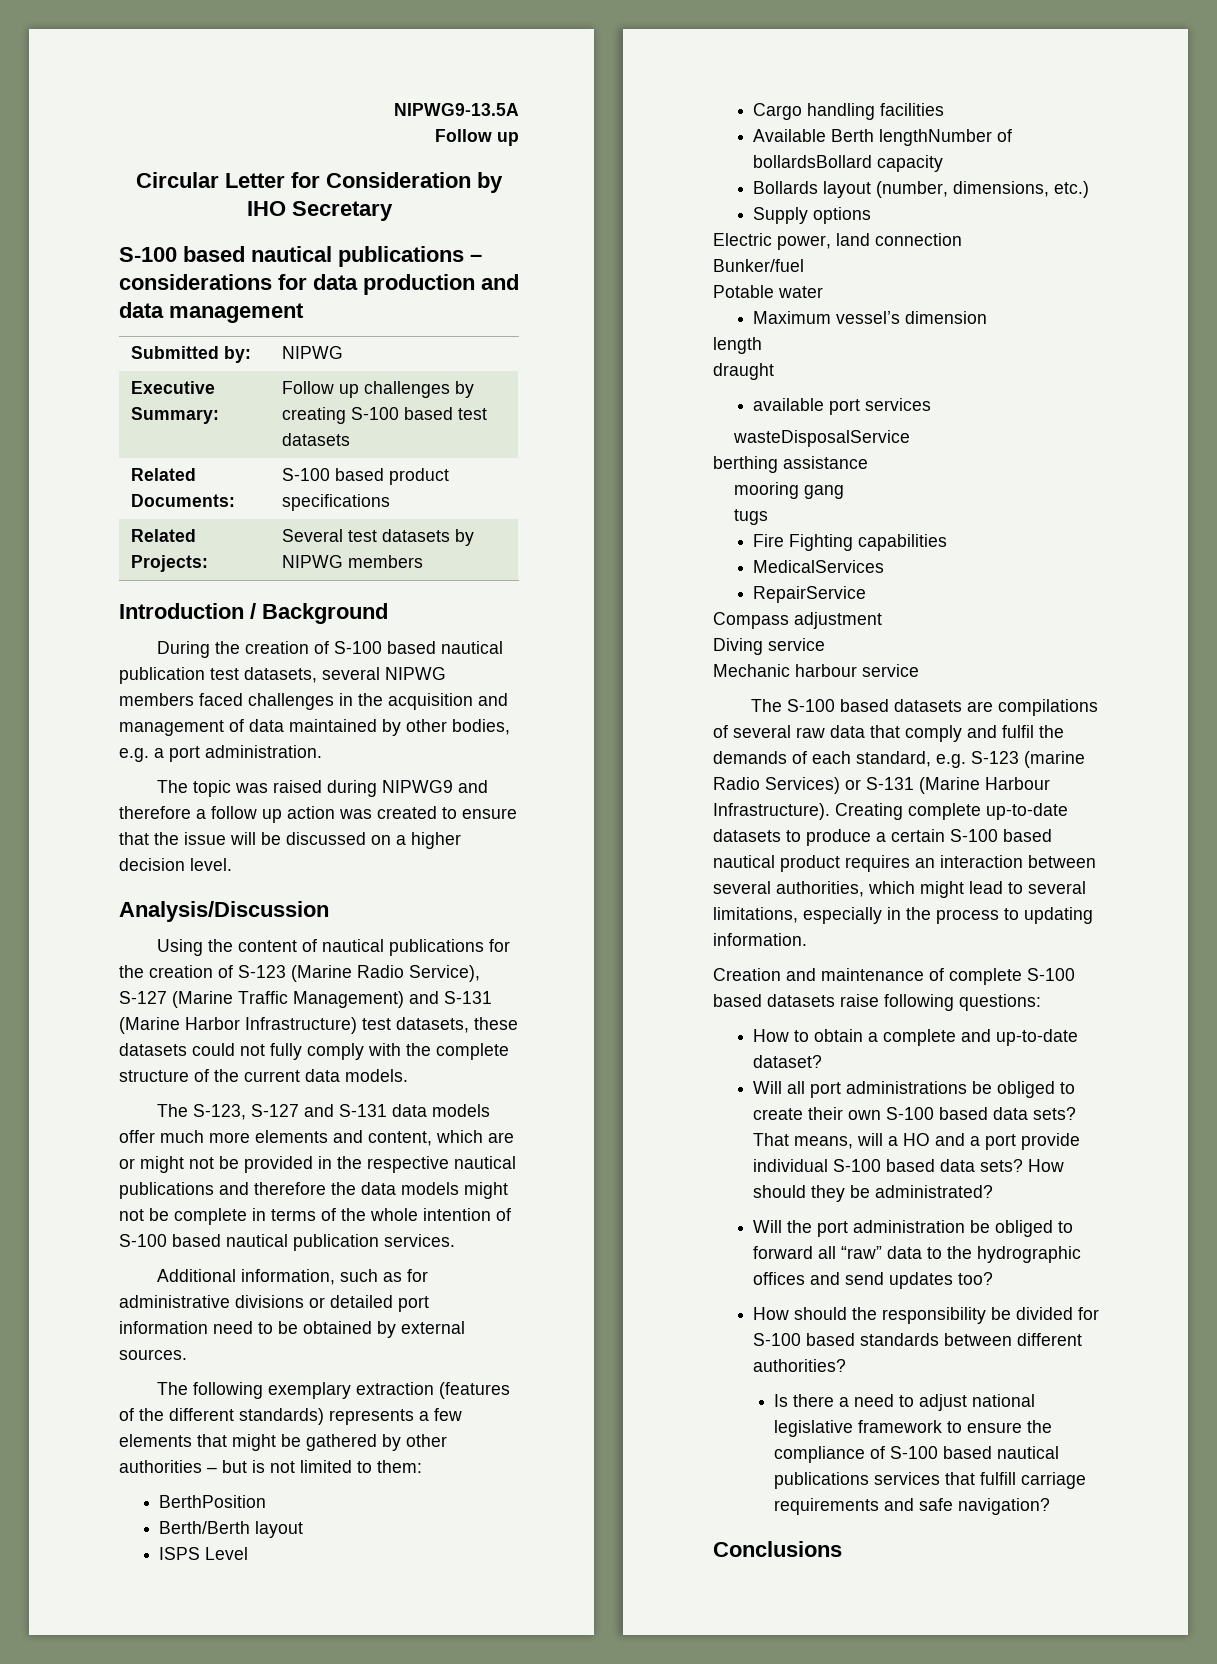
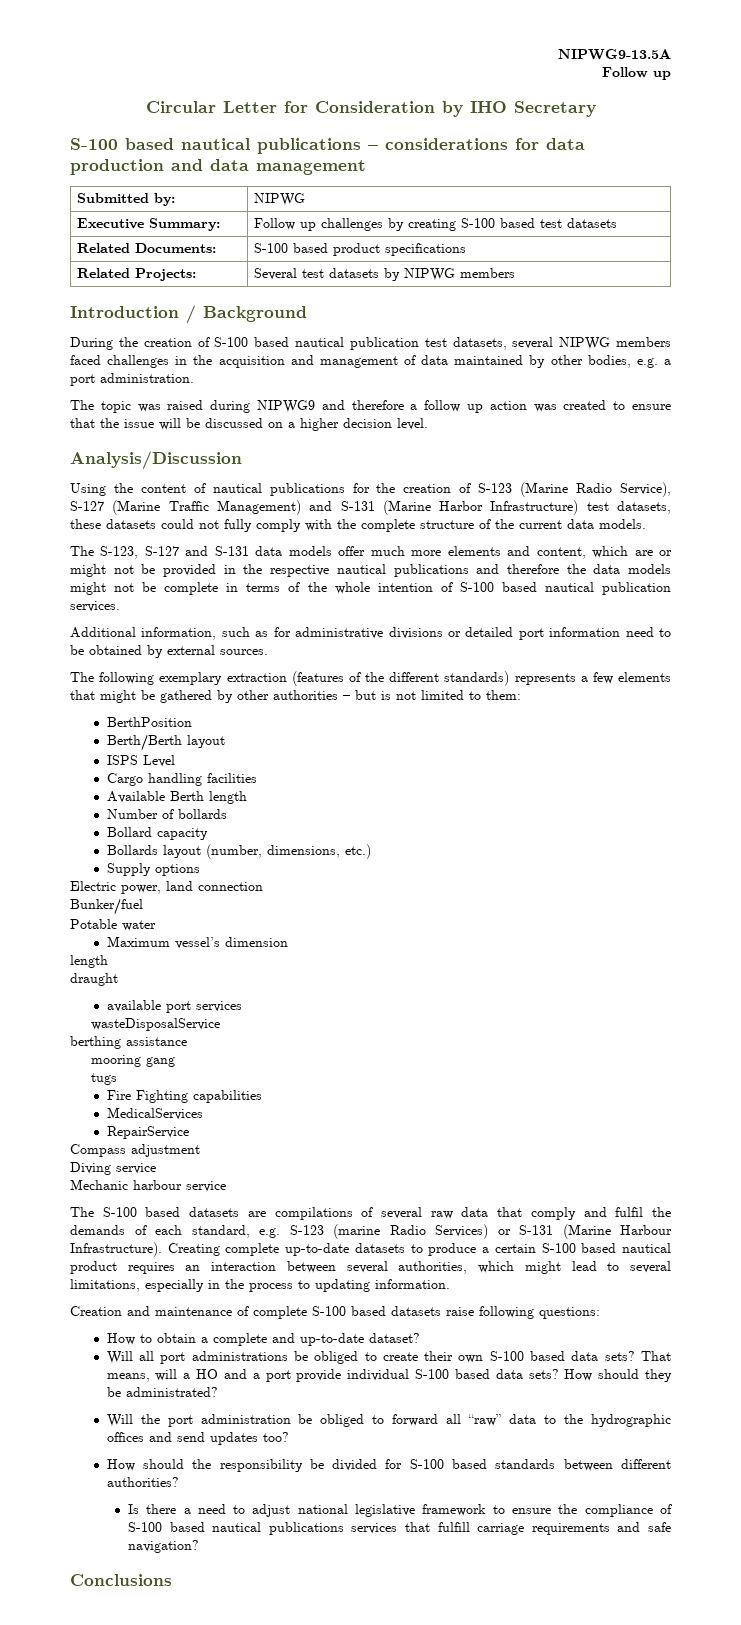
[879,129,1013,146] [753,155,873,168] lengthNumber of bollardsBollard -> [208,791,247,804] [106,809,227,819] [106,827,152,837] length // Number of bollards // Bollard

